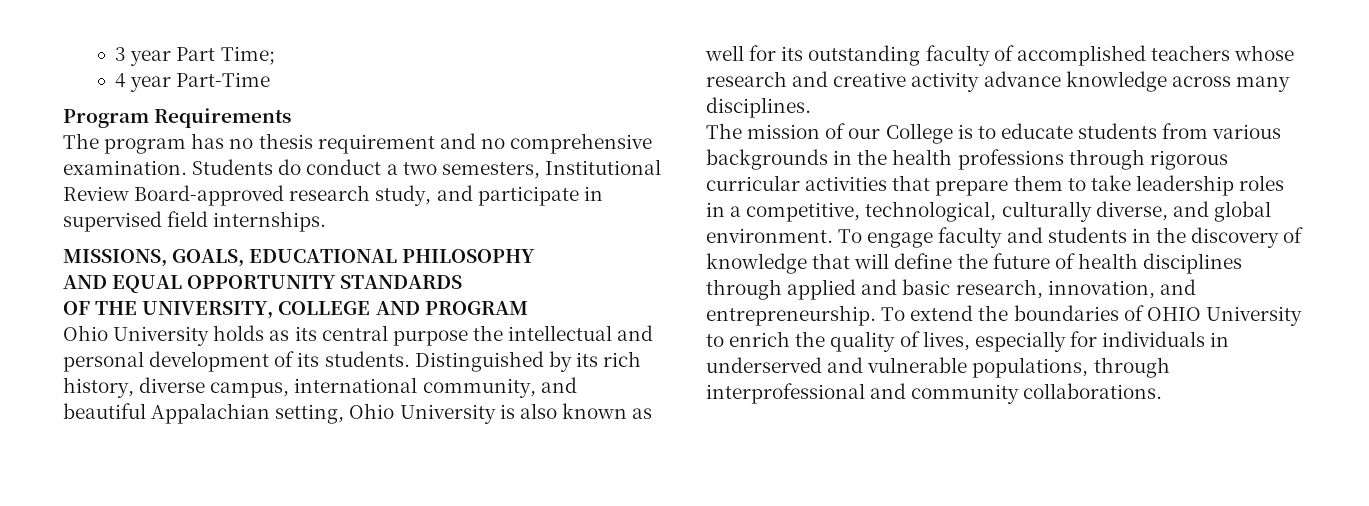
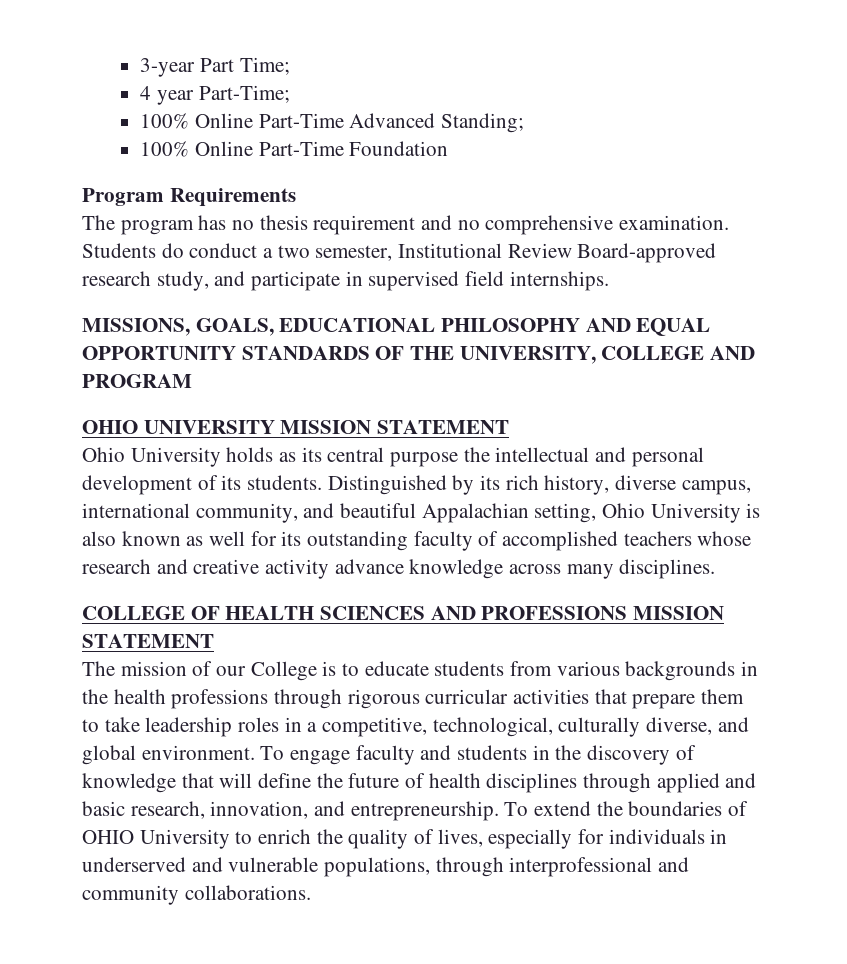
[115,47,172,66] 3 year -> [140,58,196,77] 3-year
[176,72,271,87] Part-Time -> [198,85,290,103] [140,113,524,133] [140,141,449,157] Part-Time; // 100% Online Part-Time Advanced Standing; // 100% Online Part-Time Foundation
[441,162,540,179] semesters, -> [315,245,393,261] semester,
(536, 256) // -> (581, 325) none
(463, 282) // -> (370, 353) none
(528, 308) none -> [82,420,510,434] // OHIO UNIVERSITY MISSION STATEMENT
(811, 107) none -> [82,606,725,620] [82,634,214,648] // COLLEGE OF HEALTH SCIENCES AND PROFESSIONS MISSION STATEMENT

